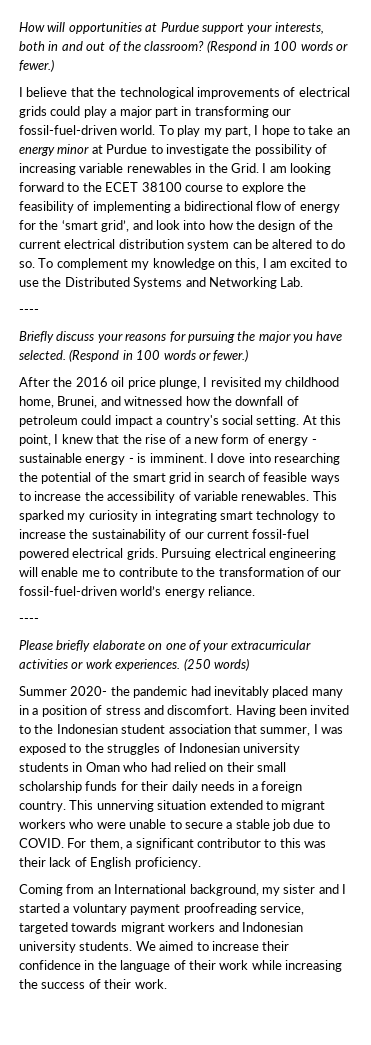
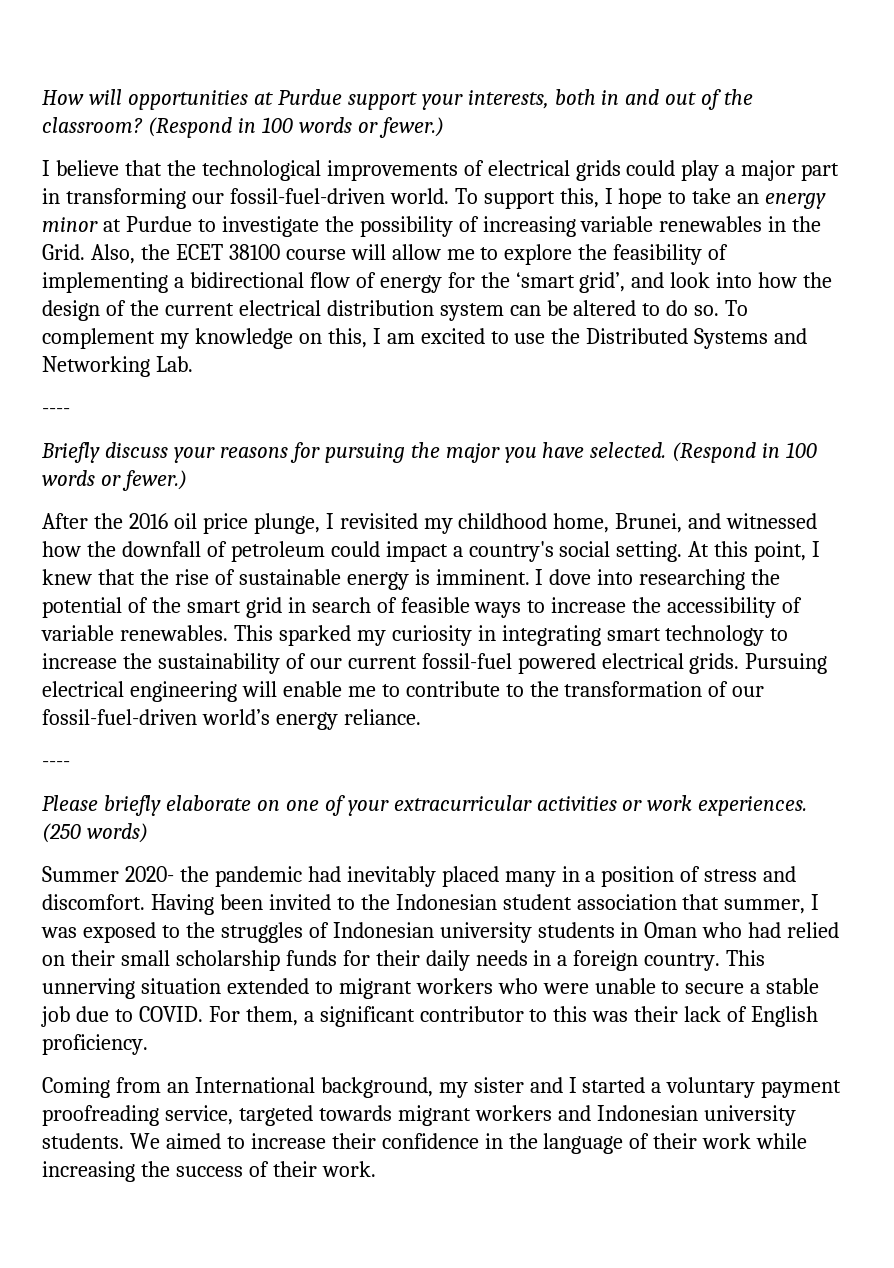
[177,125,251,137] play my part, -> [483,188,599,209] support this,
[262,163,331,175] [19,182,80,192] I am looking forward to -> [90,244,135,264] Also,
(223, 188) none -> [350,244,475,260] will allow me
[184,434,317,446] a new form of energy - -> (235, 577) none
[128,458,134,463] - -> (409, 581) none

